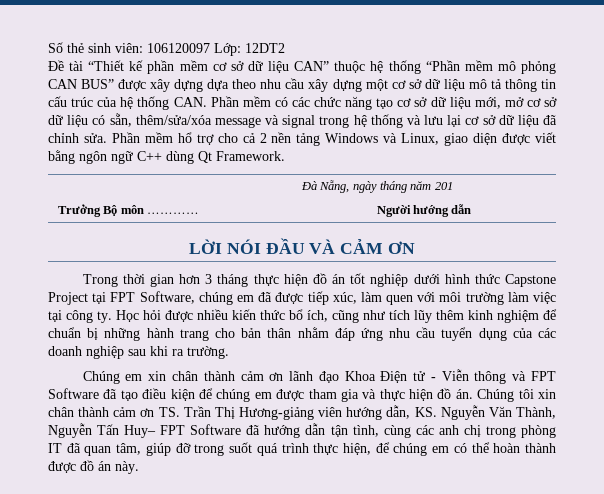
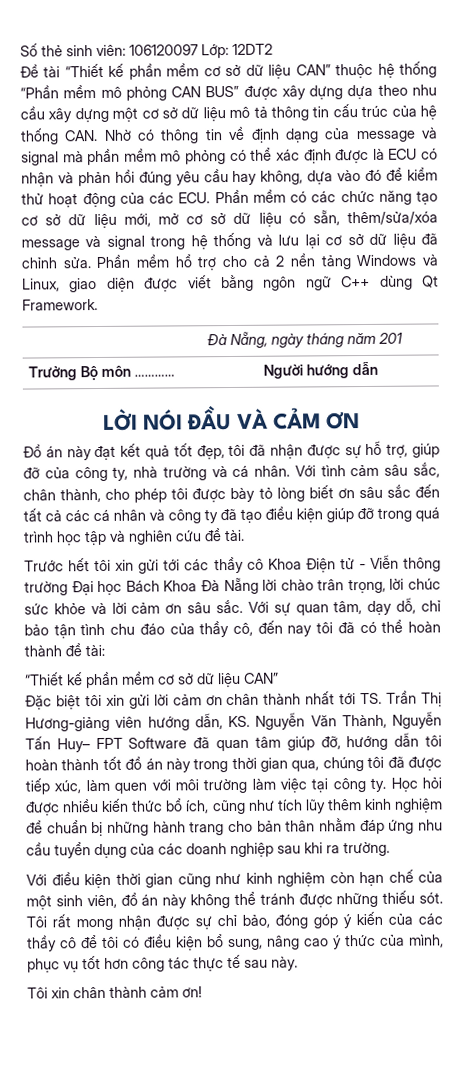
(207, 102) none -> [103,125,439,144] [21,147,439,166] [21,167,438,187] [21,192,211,208] Nhờ có thông tin về định dạng của message và signal mà phần mềm mô phỏng có thể xác định được là ECU có nhận và phản hồi đúng yêu cầu hay không, dựa vào đó để kiểm thử hoạt động của các ECU.
[82,273,556,287] [48,291,254,305] Trong thời gian hơn 3 tháng thực hiện đồ án tốt nghiệp dưới hình thức Capstone Project tại FPT Software, chúng em -> [23,440,441,461] [23,462,441,482] [23,483,440,503] [23,505,440,524] [23,527,245,546] [24,554,441,574] [24,577,441,596] [24,597,441,616] [24,619,442,639] [24,642,105,657] [25,670,279,689] [25,690,442,710] [25,711,442,732] [25,732,442,753] [25,755,385,773] Đồ án này đạt kết quả tốt đẹp, tôi đã nhận được sự hỗ trợ, giúp đỡ của công ty, nhà trường và cá nhân. Với tình cảm sâu sắc, chân thành, cho phép tôi được bày tỏ lòng biết ơn sâu sắc đến tất cả các cá nhân và công ty đã tạo điều kiện giúp đỡ trong quá trình học tập và nghiên cứu đề tài. // Trước hết tôi xin gửi tới các thầy cô Khoa Điện tử - Viễn thông trường Đại học Bách Khoa Đà Nẵng lời chào trân trọng, lời chúc sức khỏe và lời cảm ơn sâu sắc. Với sự quan tâm, dạy dỗ, chỉ bảo tận tình chu đáo của thầy cô, đến nay tôi đã có thể hoàn thành đề tài: // “Thiết kế phần mềm cơ sở dữ liệu CAN” // Đặc biệt tôi xin gửi lời cảm ơn chân thành nhất tới TS. Trần Thị Hương-giảng viên hướng dẫn, KS. Nguyễn Văn Thành, Nguyễn Tấn Huy– FPT Software đã quan tâm giúp đỡ, hướng dẫn tôi hoàn thành tốt đồ án này trong thời gian qua, chúng tôi
[82,369,556,384] [48,388,557,402] [48,405,557,420] [48,423,556,438] [48,442,557,456] [48,460,139,474] Chúng em xin chân thành cảm ơn lãnh đạo Khoa Điện tử - Viễn thông và FPT Software đã tạo điều kiện để chúng em được tham gia và thực hiện đồ án. Chúng tôi xin chân thành cảm ơn TS. Trần Thị Hương-giảng viên hướng dẫn, KS. Nguyễn Văn Thành, Nguyễn Tấn Huy– FPT Software đã hướng dẫn tận tình, cùng các anh chị trong phòng IT đã quan tâm, giúp đỡ trong suốt quá trình thực hiện, để chúng em có thể hoàn thành được đồ án này. -> [26,868,443,889] [26,889,443,910] [26,910,443,931] [27,933,444,952] [27,953,298,973] [27,986,202,999] Với điều kiện thời gian cũng như kinh nghiệm còn hạn chế của một sinh viên, đồ án này không thể tránh được những thiếu sót. Tôi rất mong nhận được sự chỉ bảo, đóng góp ý kiến của các thầy cô để tôi có điều kiện bổ sung, nâng cao ý thức của mình, phục vụ tốt hơn công tác thực tế sau này. // Tôi xin chân thành cảm ơn!

